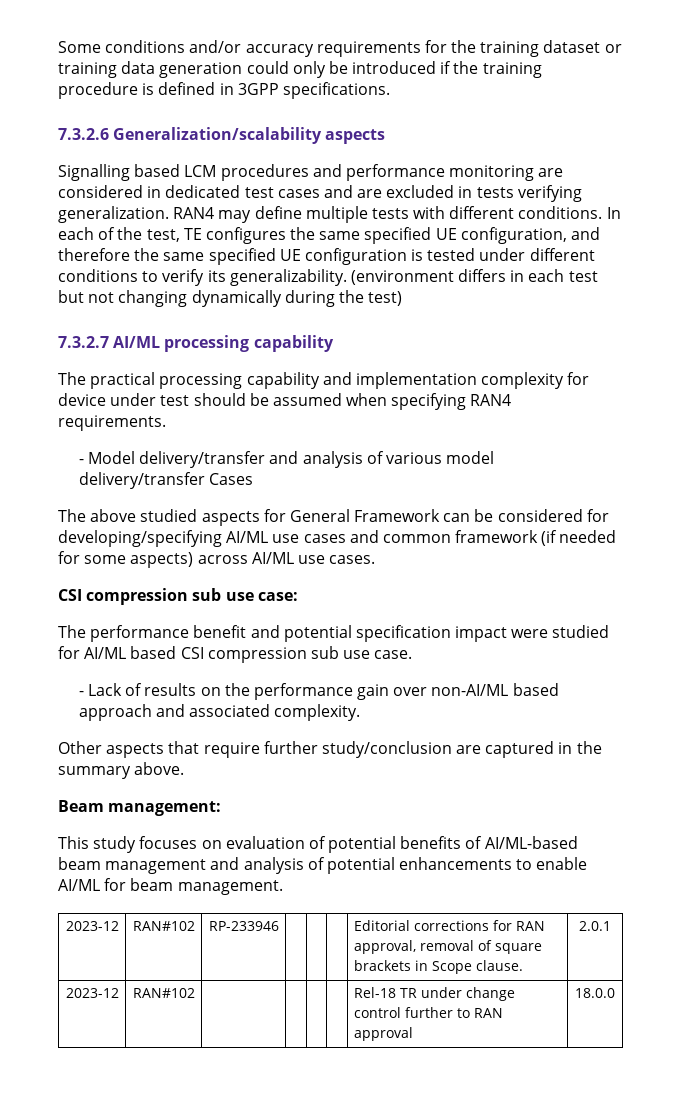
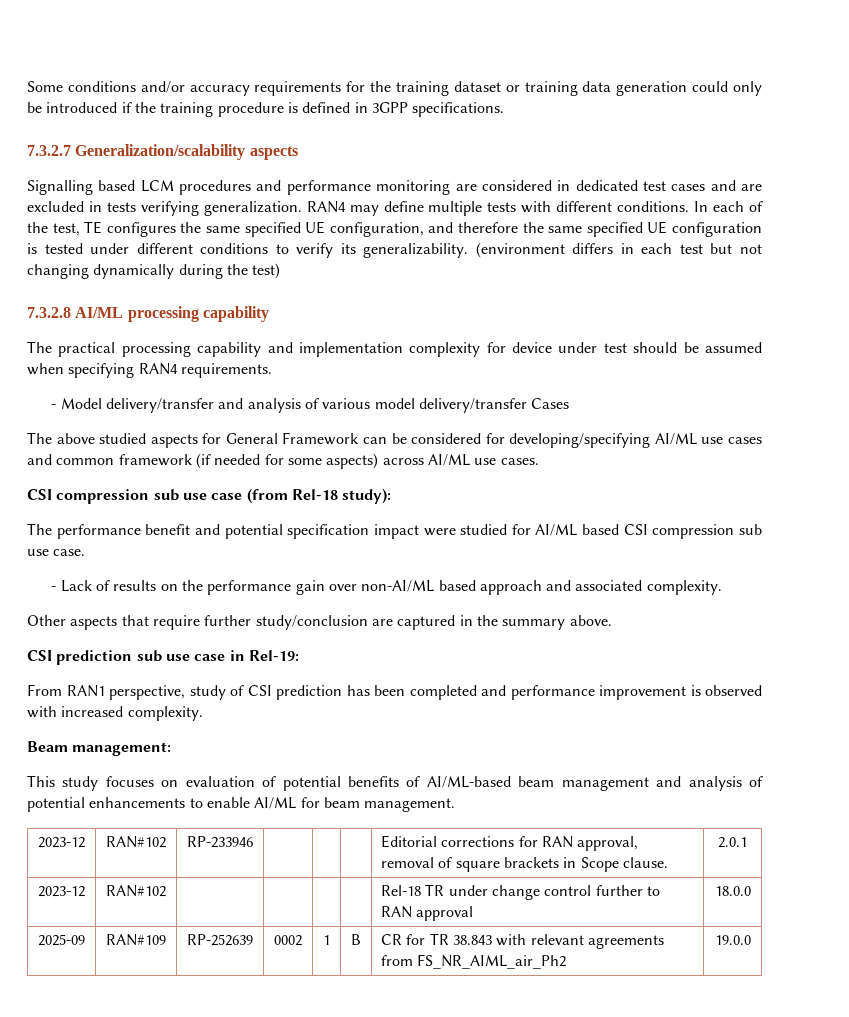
[58,128,109,140] 7.3.2.6 -> [27,145,71,156] 7.3.2.7
[58,336,109,348] 7.3.2.7 -> [27,307,71,318] 7.3.2.8
[257,592,298,601] case: -> [211,488,392,504] case (from Rel-18 study):
(185, 768) none -> [27,650,299,665] [27,684,762,700] [27,706,203,721] // CSI prediction sub use case in Rel-19: // From RAN1 perspective, study of CSI prediction has been completed and performance improvement is observed with increased complexity.
(615, 993) none -> [38,934,85,946] [106,934,166,946] [187,934,253,946] [274,935,302,946] [323,935,330,945] [351,934,361,945] [381,933,664,949] [381,954,567,969] [714,935,751,945] // 2025-09 | RAN#109 | RP-252639 | 0002 | 1 | B | CR for TR 38.843 with relevant agreements from FS_NR_AIML_air_Ph2 | 19.0.0

